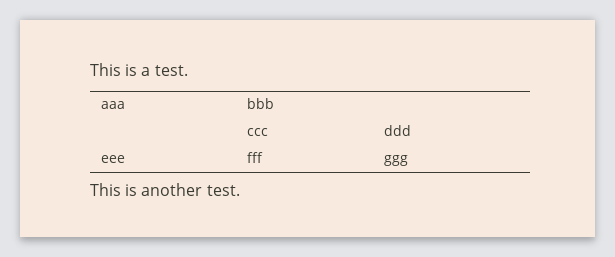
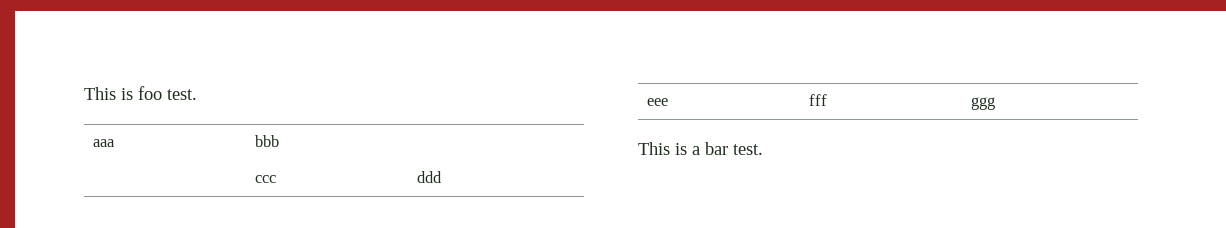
[90,63,151,76] This is a -> [84,86,162,100] This is foo
[141,183,203,196] another -> [692,142,728,155] a bar

